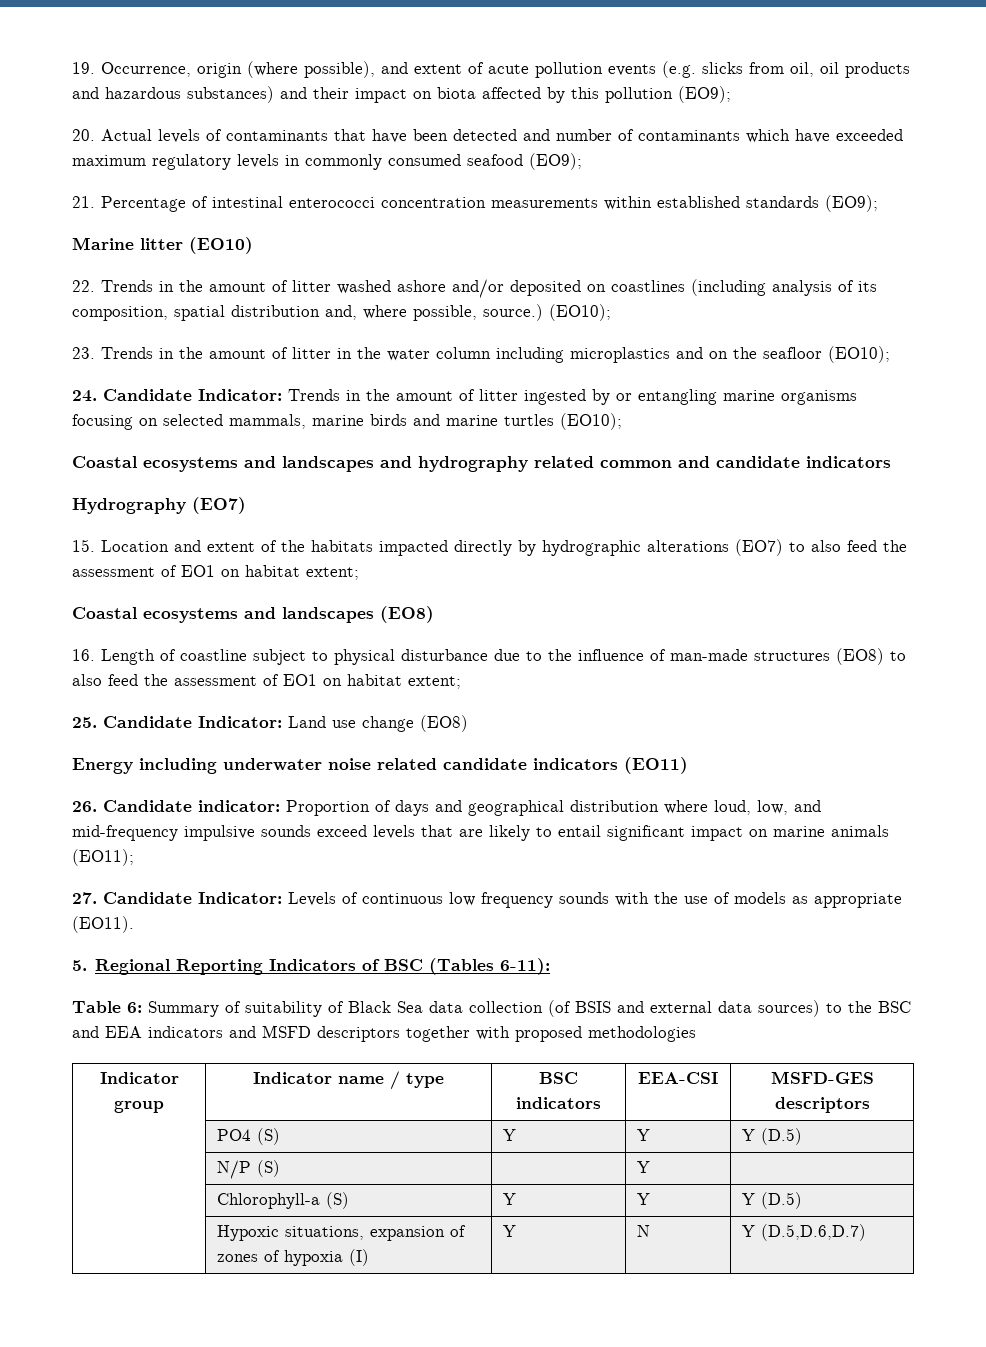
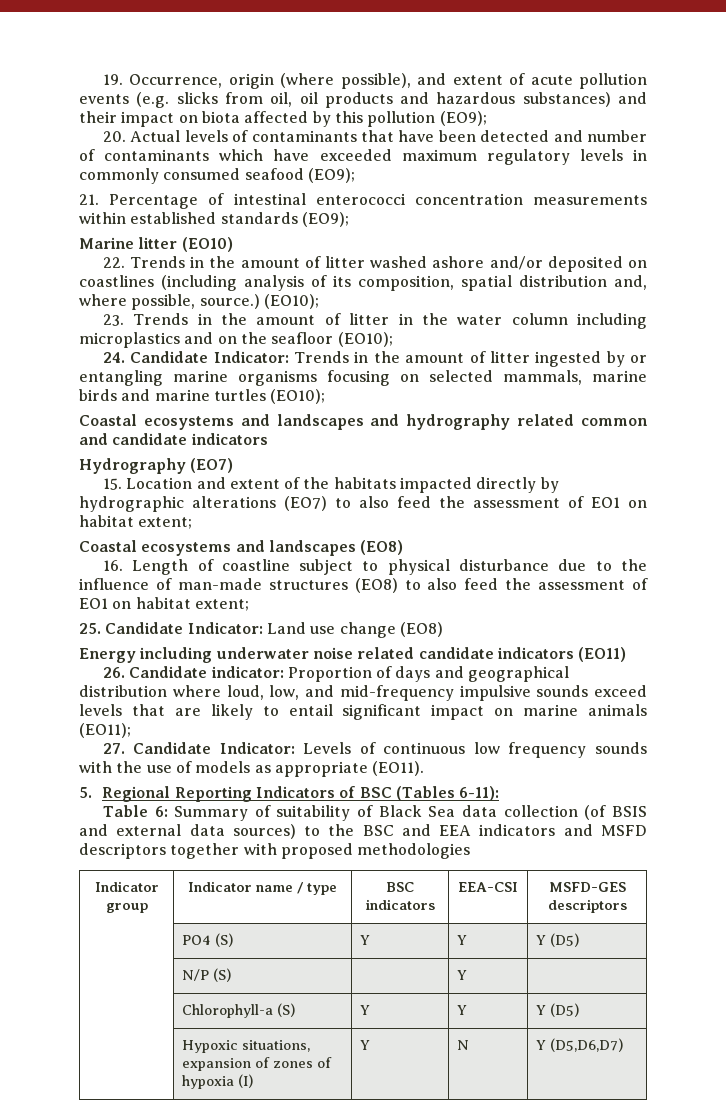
[761,1128,803,1145] (D.5) -> [550,933,580,947] (D5)
[761,1192,803,1209] (D.5) -> [550,1003,580,1017] (D5)
[761,1224,867,1241] (D.5,D.6,D.7) -> [550,1038,624,1052] (D5,D6,D7)

